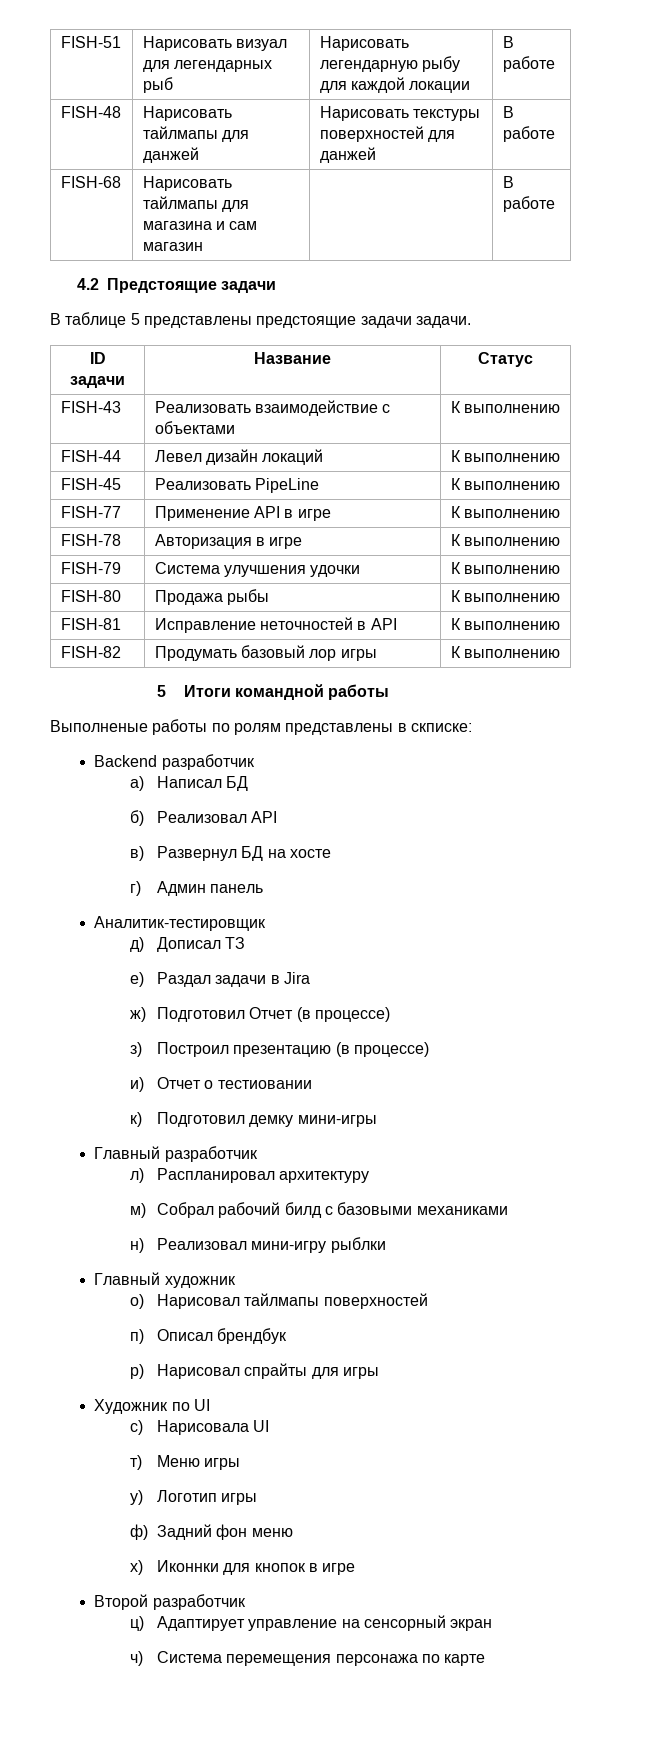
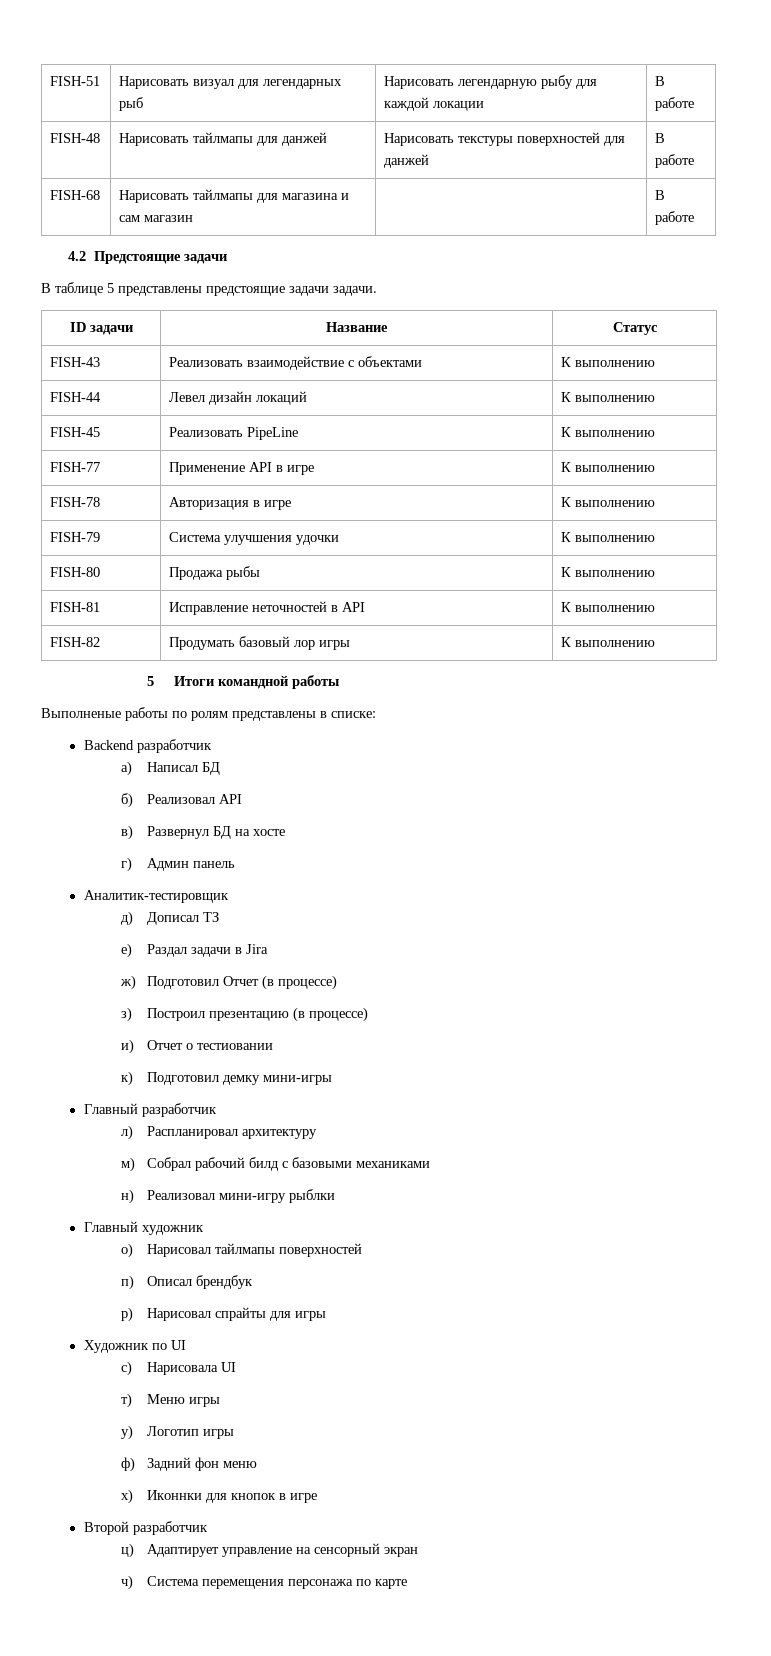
[410,723,472,732] скписке: -> [331,711,376,718] списке:

